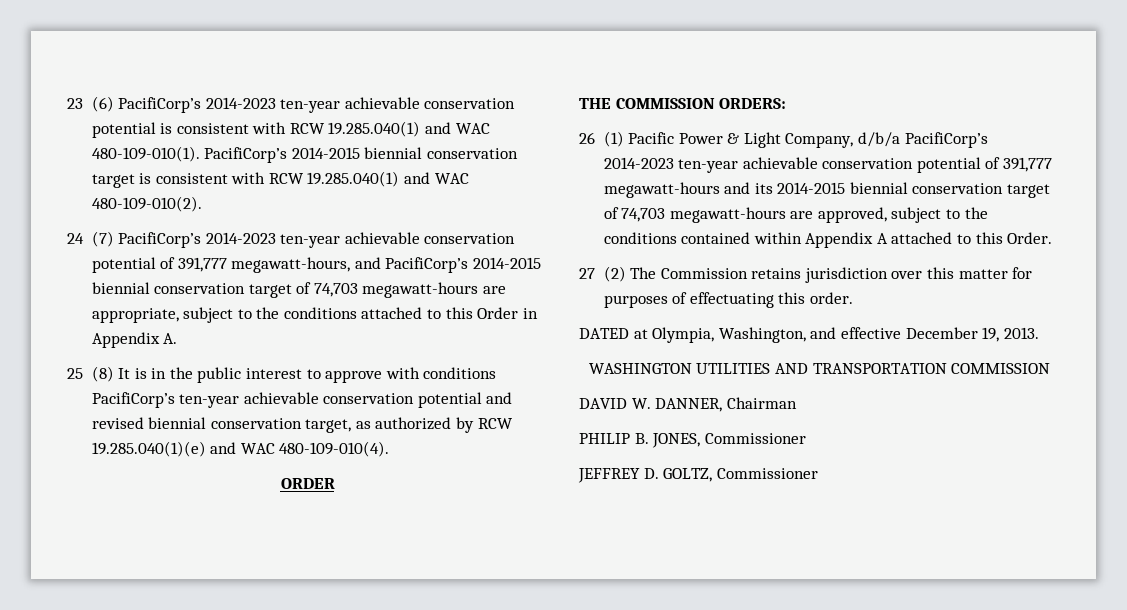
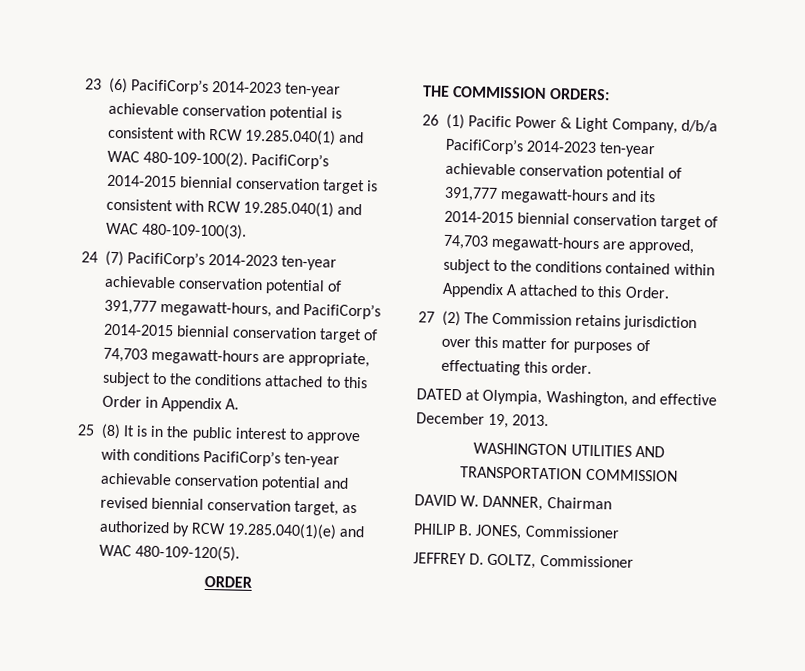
[91,146,200,162] 480-109-010(1). -> [142,150,248,168] 480-109-100(2).
[91,196,202,212] 480-109-010(2). -> [140,222,247,240] 480-109-100(3).
[279,441,390,457] 480-109-010(4). -> [134,544,240,562] 480-109-120(5).

